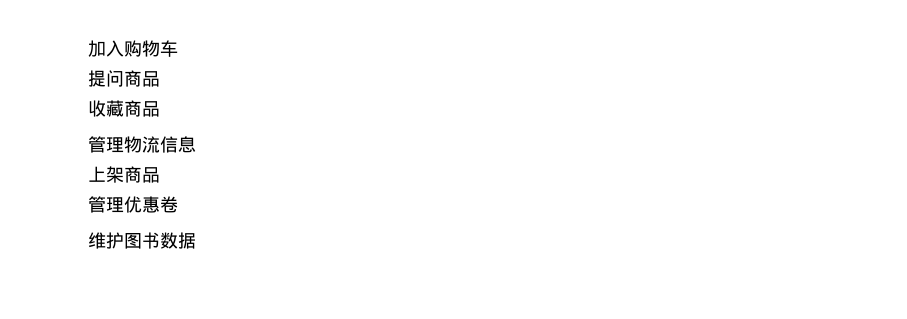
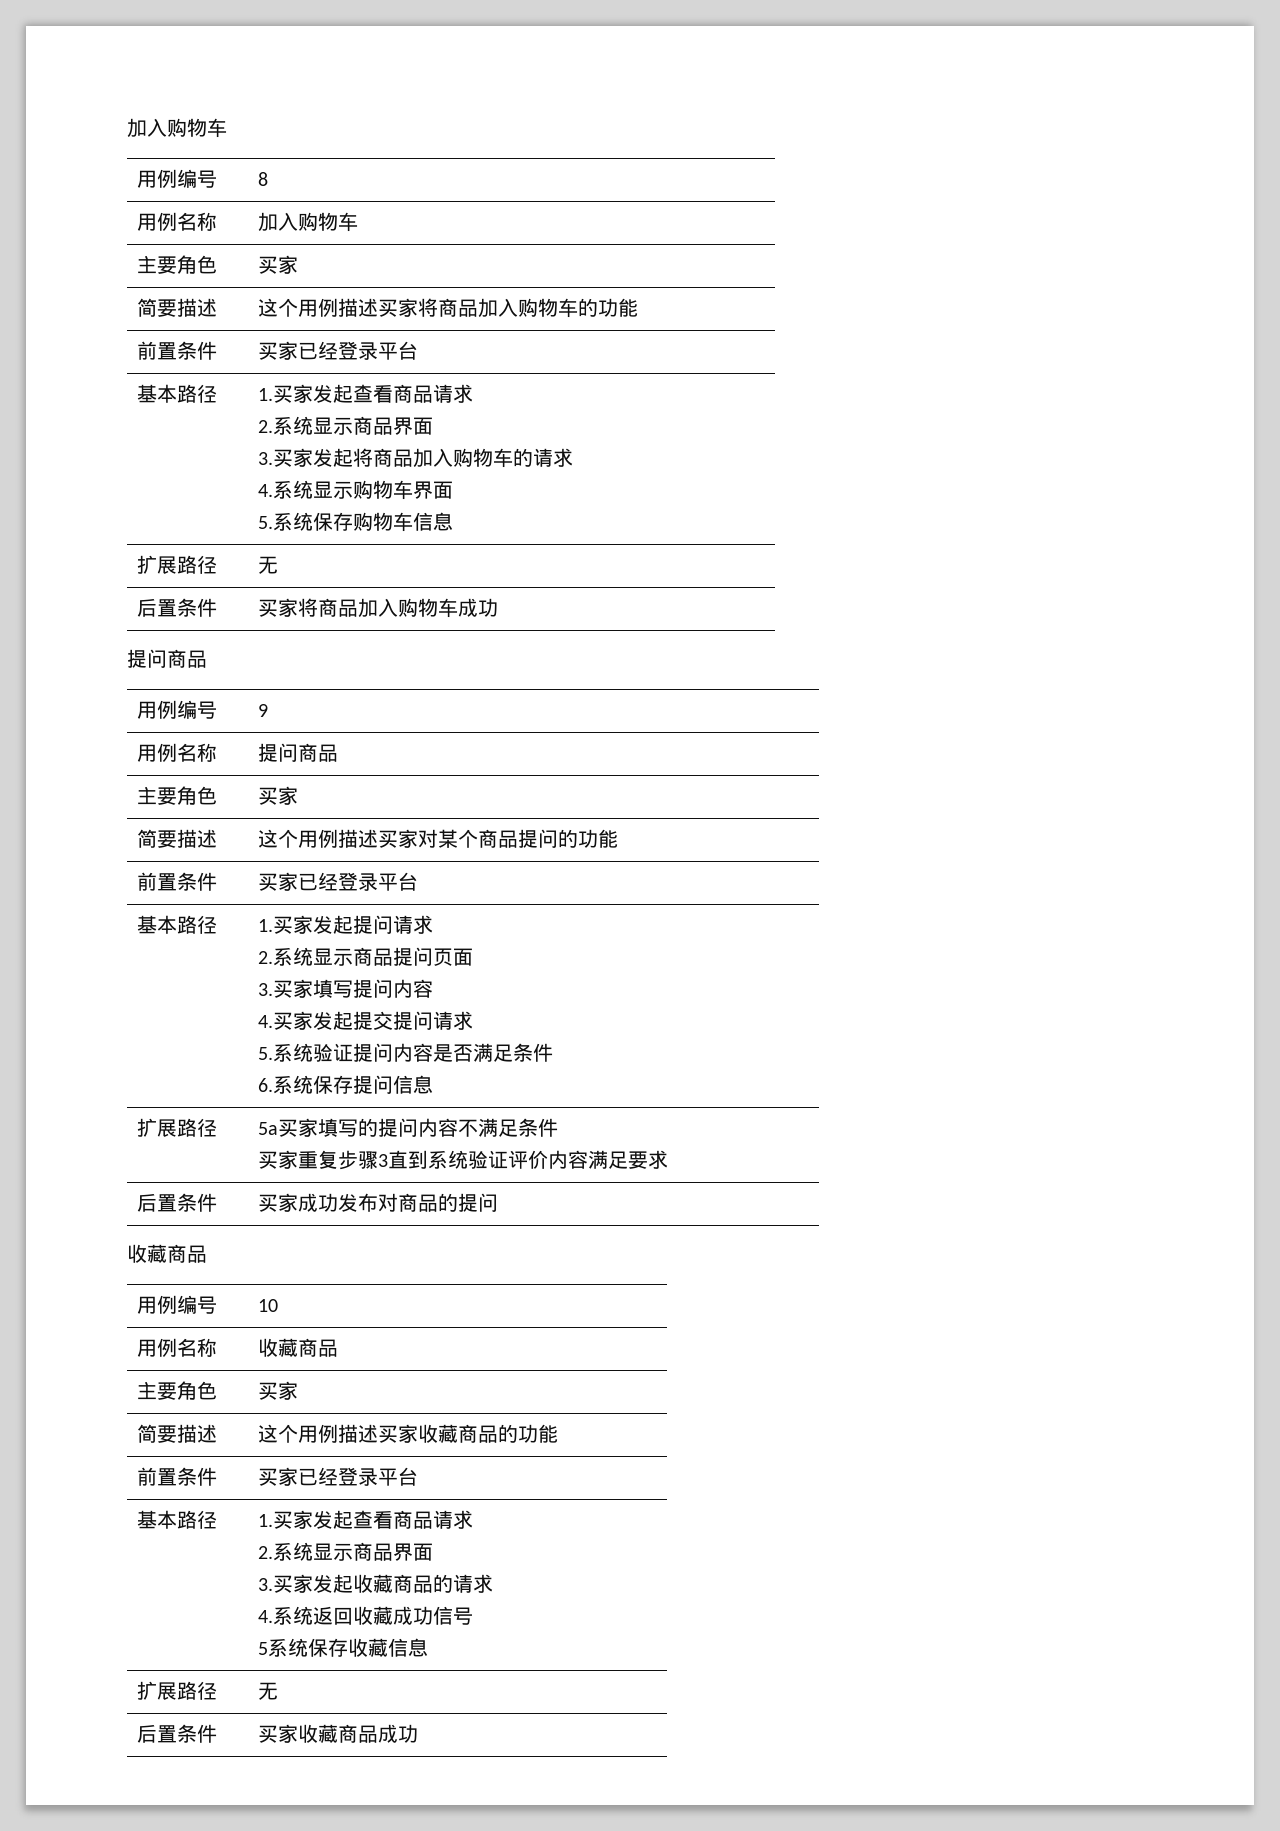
[88,40,178,57] [88,70,160,87] [88,100,160,117] [88,136,196,153] [88,166,160,183] [88,196,178,213] [88,232,196,249] 加入购物车 // 提问商品 // 收藏商品 // 管理物流信息 // 上架商品 // 管理优惠卷 // 维护图书数据 -> [127,118,227,138] [136,169,217,188] [257,172,268,186] [136,212,217,231] [257,212,358,232] [136,255,217,274] [257,255,298,274] [136,298,217,317] [257,298,638,318] [136,341,217,360] [257,341,418,360] [136,384,217,403] [257,384,473,403] [257,416,433,435] [257,448,573,468] [257,480,453,500] [257,512,453,532] [136,555,217,574] [257,556,278,574] [136,598,217,617] [257,598,498,618] [127,649,207,668] [136,700,217,719] [257,704,268,717] [136,743,217,762] [257,743,338,762] [136,786,217,805] [257,786,298,805] [136,829,217,848] [257,829,618,848] [136,872,217,891] [257,872,418,891] [136,915,217,934] [257,915,433,934] [257,947,473,966] [257,979,433,998] [257,1011,473,1030] [257,1043,553,1062] [257,1075,433,1094] [136,1118,217,1137] [257,1118,558,1137] [257,1150,668,1170] [136,1193,217,1212] [257,1193,498,1212] [127,1244,207,1263] [136,1295,217,1314] [257,1299,278,1312] [136,1338,217,1357] [257,1338,338,1357] [136,1381,217,1400] [257,1381,298,1400] [136,1424,217,1443] [257,1424,558,1443] [136,1467,217,1486] [257,1467,418,1486] [136,1510,217,1529] [257,1510,473,1529] [257,1542,433,1561] [257,1574,493,1593] [257,1606,473,1625] [257,1638,428,1657] [136,1681,217,1700] [257,1682,278,1700] [136,1724,217,1743] [257,1724,418,1743] 加入购物车 // 用例编号 | 8 // 用例名称 | 加入购物车 // 主要角色 | 买家 // 简要描述 | 这个用例描述买家将商品加入购物车的功能 // 前置条件 | 买家已经登录平台 // 基本路径 | 1.买家发起查看商品请求 // 2.系统显示商品界面 // 3.买家发起将商品加入购物车的请求 // 4.系统显示购物车界面 // 5.系统保存购物车信息 // 扩展路径 | 无 // 后置条件 | 买家将商品加入购物车成功 // 提问商品 // 用例编号 | 9 // 用例名称 | 提问商品 // 主要角色 | 买家 // 简要描述 | 这个用例描述买家对某个商品提问的功能 // 前置条件 | 买家已经登录平台 // 基本路径 | 1.买家发起提问请求 // 2.系统显示商品提问页面 // 3.买家填写提问内容 // 4.买家发起提交提问请求 // 5.系统验证提问内容是否满足条件 // 6.系统保存提问信息 // 扩展路径 | 5a买家填写的提问内容不满足条件 // 买家重复步骤3直到系统验证评价内容满足要求 // 后置条件 | 买家成功发布对商品的提问 // 收藏商品 // 用例编号 | 10 // 用例名称 | 收藏商品 // 主要角色 | 买家 // 简要描述 | 这个用例描述买家收藏商品的功能 // 前置条件 | 买家已经登录平台 // 基本路径 | 1.买家发起查看商品请求 // 2.系统显示商品界面 // 3.买家发起收藏商品的请求 // 4.系统返回收藏成功信号 // 5系统保存收藏信息 // 扩展路径 | 无 // 后置条件 | 买家收藏商品成功

